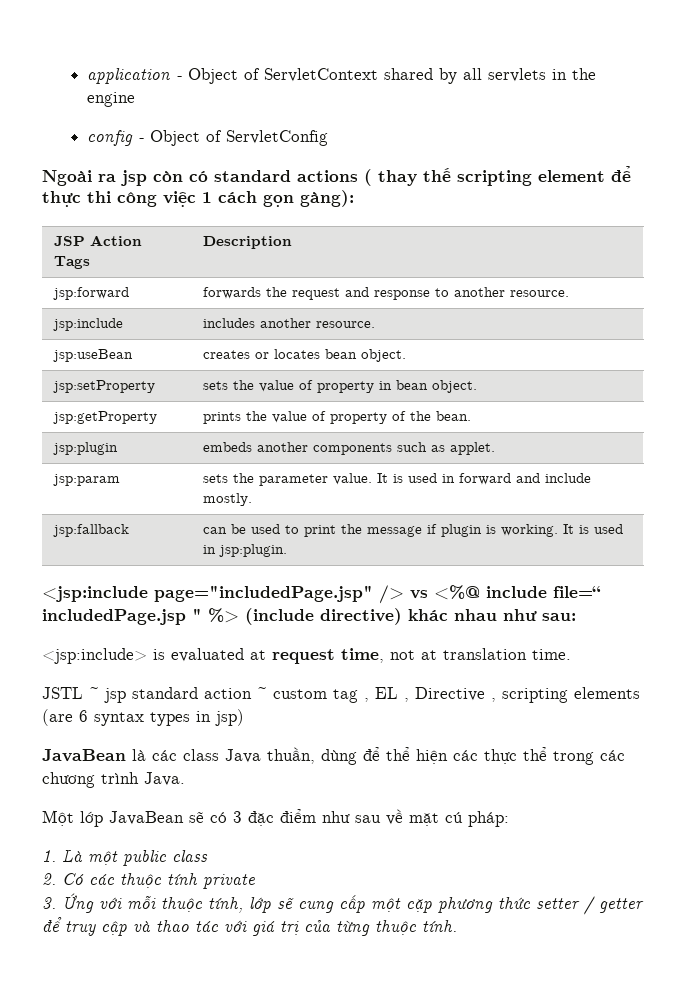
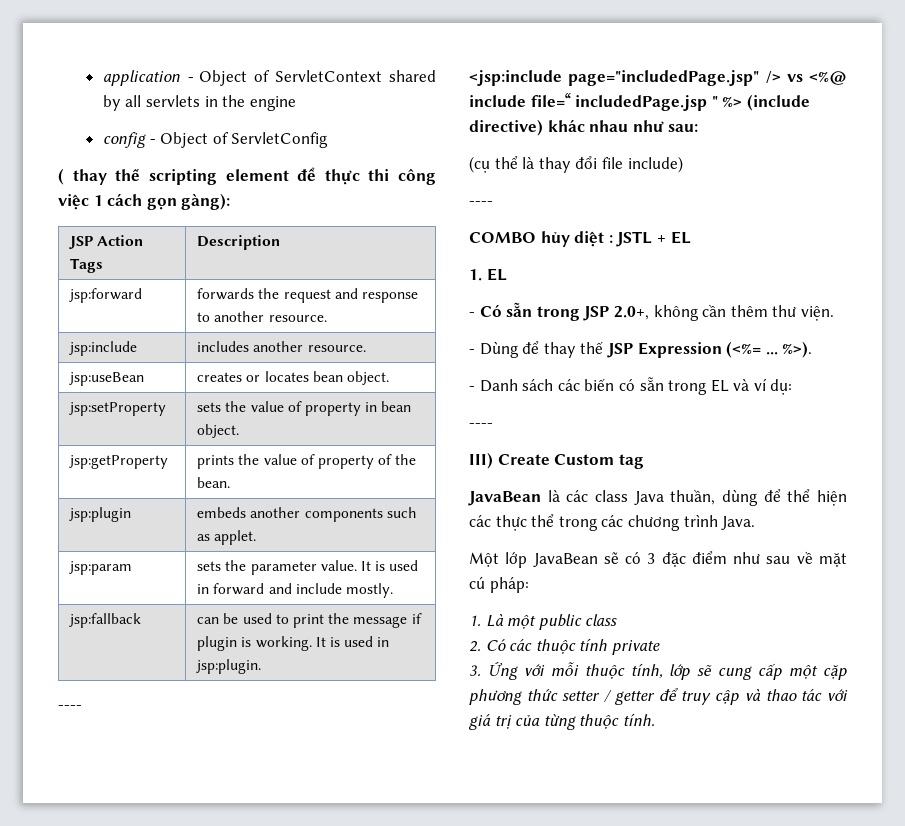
[42,170,358,186] Ngoài ra jsp còn có standard actions -> (329, 140) none
(288, 550) none -> [58,705,82,710] // ----
[42,648,571,664] [42,687,640,703] [42,709,244,726] <jsp:include> is evaluated at request time, not at translation time. // JSTL ~ jsp standard action ~ custom tag , EL , Directive , scripting elements (are 6 syntax types in jsp) -> [469,156,683,173] [469,201,493,206] [469,231,691,247] [469,268,507,281] [469,302,834,321] [469,341,813,358] [469,377,793,395] [469,423,493,428] [469,452,644,469] (cụ thể là thay đổi file include) // ---- // COMBO hủy diệt : JSTL + EL // 1. EL // - Có sẵn trong JSP 2.0+, không cần thêm thư viện. // - Dùng để thay thế JSP Expression (<%= ... %>). // - Danh sách các biến có sẵn trong EL và ví dụ: // ---- // III) Create Custom tag

